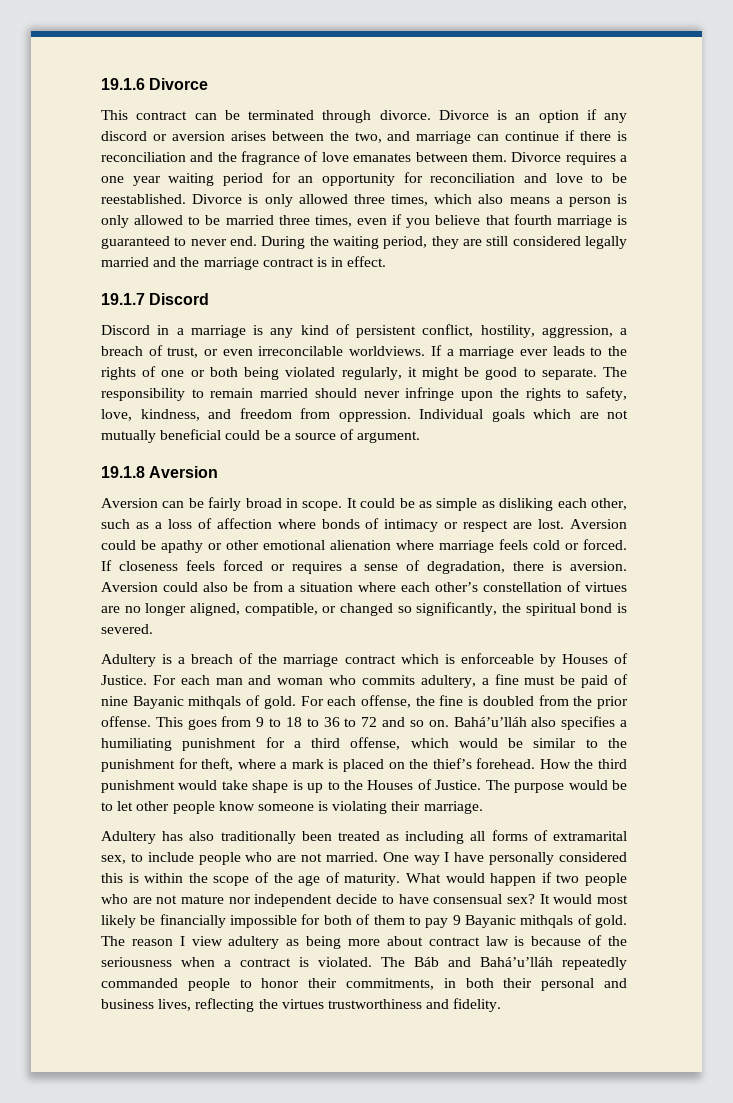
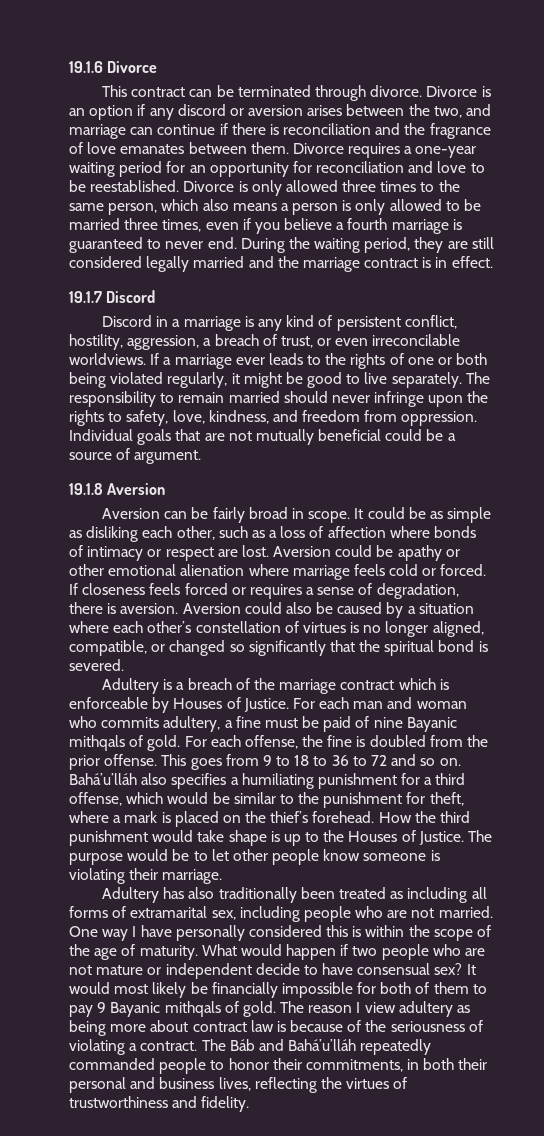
[101,176,161,186] one year -> [415,146,477,158] one-year
[391,194,428,206] times, -> [380,180,460,192] [69,203,158,215] times to the same person,
[485,215,510,225] that -> [336,222,345,230] a
[541,368,597,380] separate. -> [364,372,462,388] live separately.
[533,409,571,419] which -> [175,429,201,441] that
[253,581,283,592] from -> [337,602,404,618] caused by
[101,606,120,613] are -> [350,622,360,633] is
[416,602,498,616] significantly, -> [248,640,355,656] significantly that
[130,852,194,862] to include -> [239,906,300,922] including
[228,897,251,904] nor -> [147,967,162,975] or
[181,957,372,967] when a contract is violated. -> [468,1020,483,1032] [69,1039,198,1055] of violating a contract.
(324, 1004) none -> [393,1077,408,1089] of

